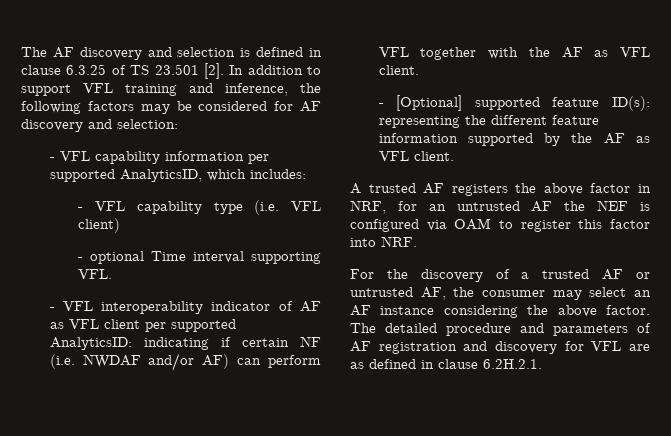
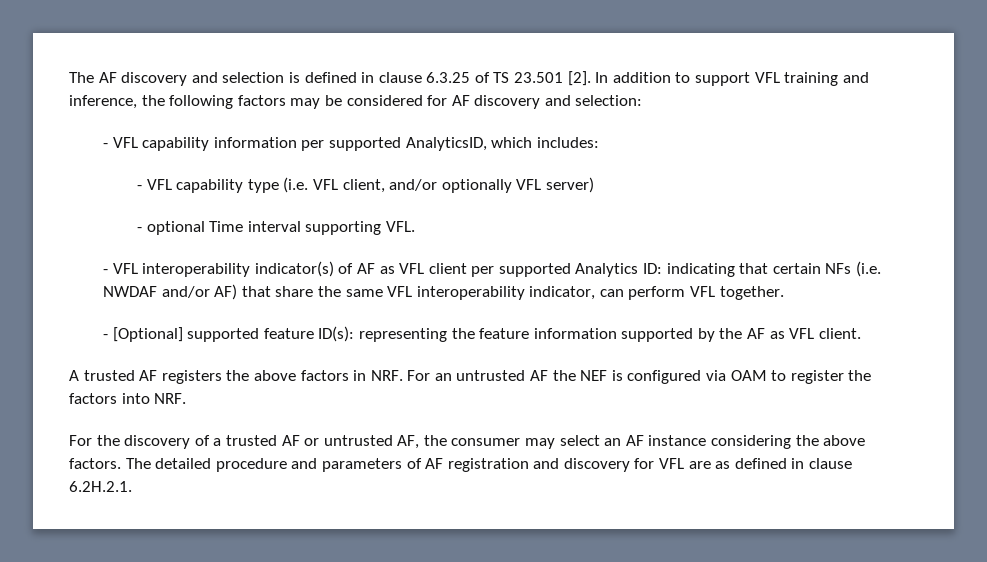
[78,218,121,233] client) -> [342,177,594,193] client, and/or optionally VFL server)
[211,301,271,311] indicator -> [254,261,334,277] indicator(s)
[49,336,321,350] [49,353,321,371] [378,47,650,60] [378,65,419,75] AnalyticsID: indicating if certain NF (i.e. NWDAF and/or AF) can perform VFL together with the AF as VFL client. -> [575,261,882,277] [102,284,784,300] Analytics ID: indicating that certain NFs (i.e. NWDAF and/or AF) that share the same VFL interoperability indicator, can perform VFL together.
[490,115,547,125] different -> (475, 333) none
[590,183,651,193] [350,200,417,214] factor in NRF, for -> [300,370,431,381] factors in NRF. For
[578,219,650,229] this factor -> [848,370,872,381] [69,393,117,404] the factors
[606,305,650,315] factor. -> [69,458,121,469] factors.

